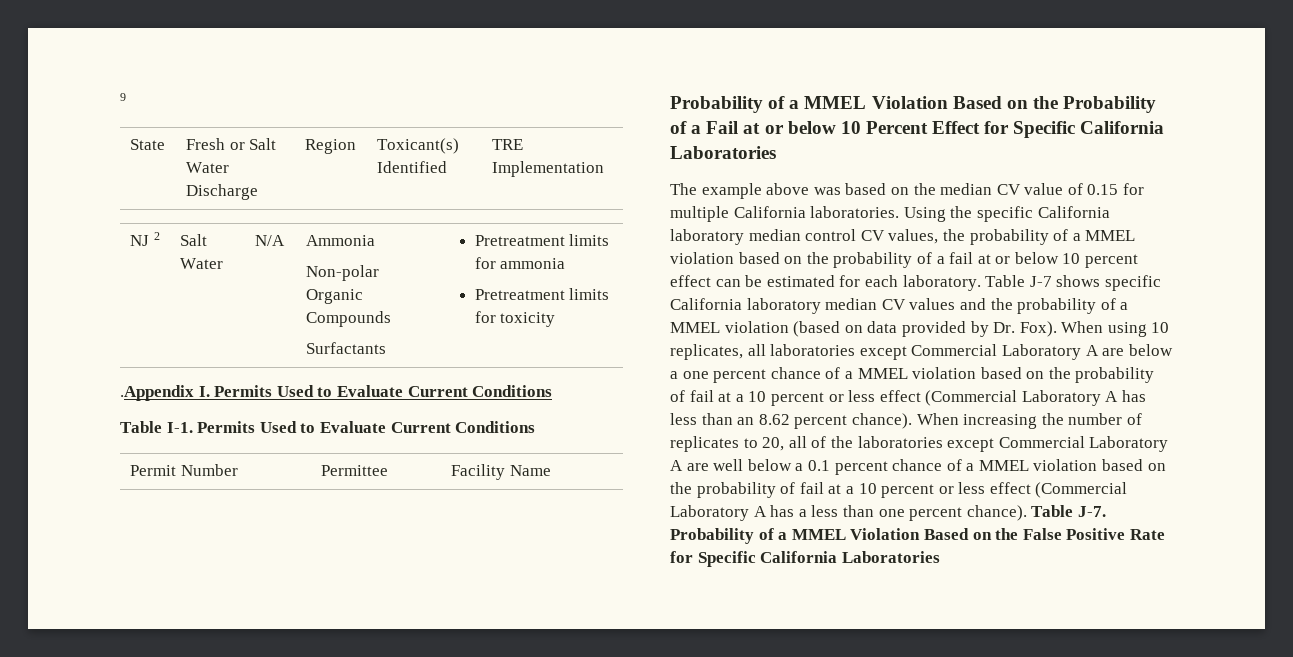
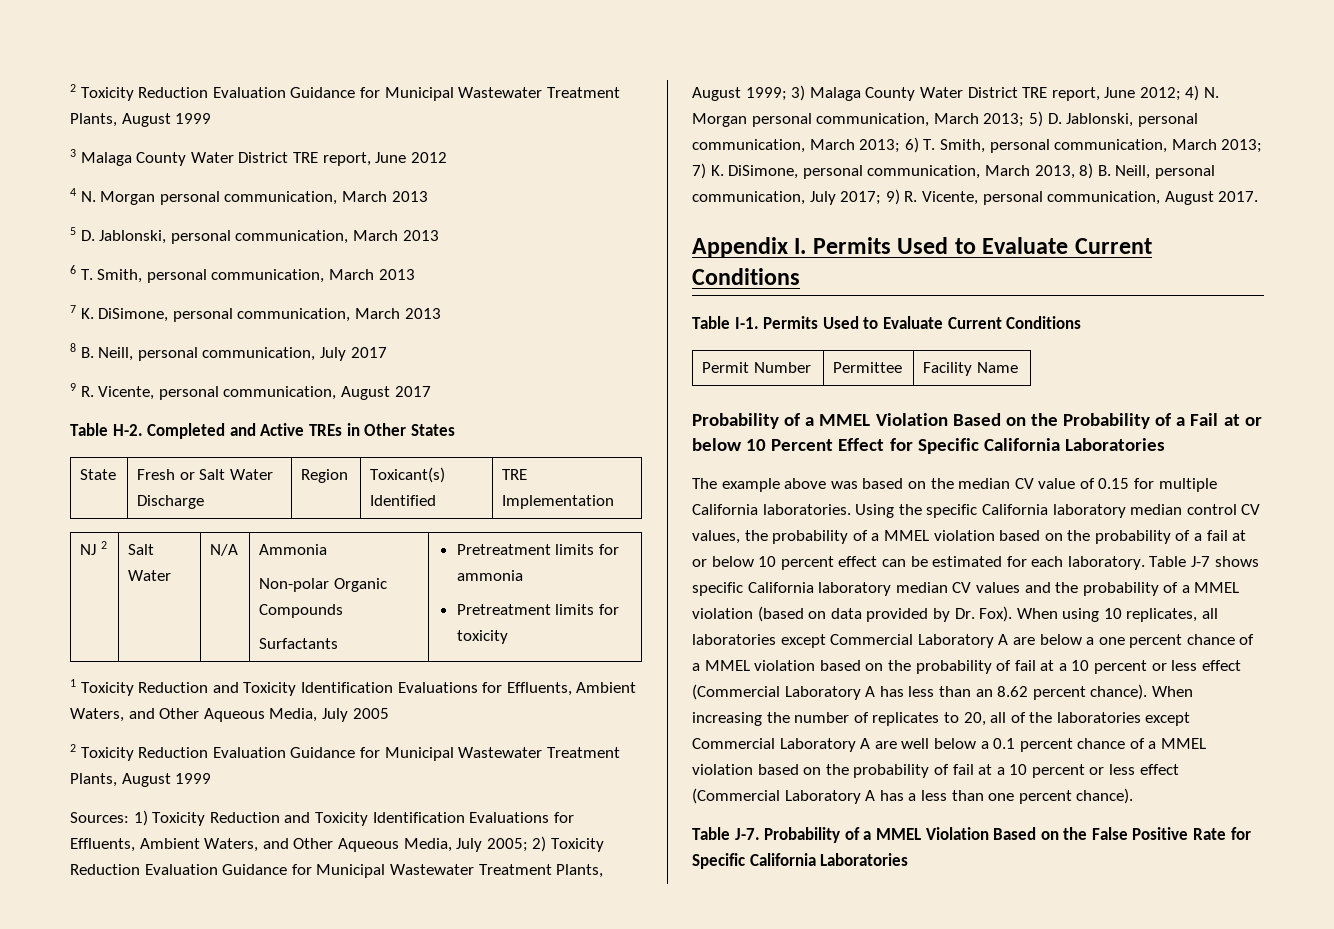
[120,93,126,101] 9 -> [70,84,620,101] [70,113,212,127] [70,149,447,166] [70,188,428,205] [70,227,439,244] [70,265,415,283] [70,305,441,322] [70,343,387,361] [70,383,431,400] [70,423,455,439] 2 Toxicity Reduction Evaluation Guidance for Municipal Wastewater Treatment Plants, August 1999 // 3 Malaga County Water District TRE report, June 2012 // 4 N. Morgan personal communication, March 2013 // 5 D. Jablonski, personal communication, March 2013 // 6 T. Smith, personal communication, March 2013 // 7 K. DiSimone, personal communication, March 2013 // 8 B. Neill, personal communication, July 2017 // 9 R. Vicente, personal communication, August 2017 // Table H-2. Completed and Active TREs in Other States
[120,385,194,401] .Appendix -> [70,679,637,696] [70,708,389,722] [70,744,620,761] [70,773,212,787] [70,810,574,826] [70,836,604,852] [70,864,604,878] [692,85,1220,101] [692,111,1198,127] [692,137,1263,153] [692,163,1215,179] [692,189,1259,205] [692,237,788,258] 1 Toxicity Reduction and Toxicity Identification Evaluations for Effluents, Ambient Waters, and Other Aqueous Media, July 2005 // 2 Toxicity Reduction Evaluation Guidance for Municipal Wastewater Treatment Plants, August 1999 // Sources: 1) Toxicity Reduction and Toxicity Identification Evaluations for Effluents, Ambient Waters, and Other Aqueous Media, July 2005; 2) Toxicity Reduction Evaluation Guidance for Municipal Wastewater Treatment Plants, August 1999; 3) Malaga County Water District TRE report, June 2012; 4) N. Morgan personal communication, March 2013; 5) D. Jablonski, personal communication, March 2013; 6) T. Smith, personal communication, March 2013; 7) K. DiSimone, personal communication, March 2013, 8) B. Neill, personal communication, July 2017; 9) R. Vicente, personal communication, August 2017. // Appendix
(1027, 513) none -> (1134, 796) //

